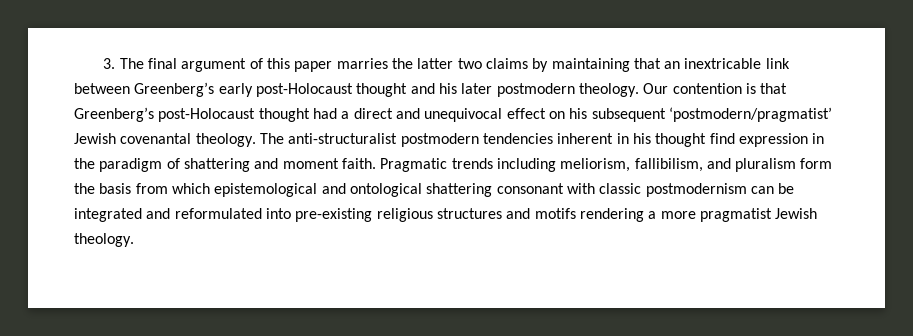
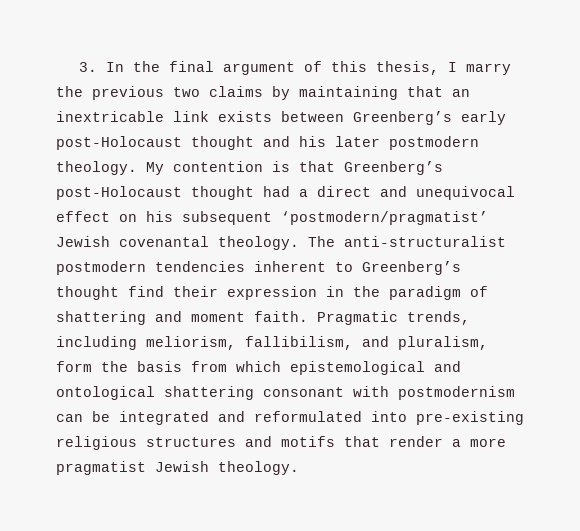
[119,58,144,69] The -> [106,61,161,72] In the
[294,58,454,72] paper marries the latter -> [376,61,512,75] [56,86,164,100] thesis, I marry the previous
(790, 63) none -> [218,111,272,122] exists
[643,83,669,94] Our -> [146,162,164,175] My
[616,133,651,144] in his -> [335,261,461,275] to Greenberg’s
(735, 138) none -> [173,286,218,297] their
[451,158,493,169] trends -> [407,311,470,325] trends,
[735,158,797,172] pluralism -> [398,336,488,350] pluralism,
[599,183,642,194] classic -> (389, 391) none
[579,208,644,222] rendering -> [344,436,443,447] that render

